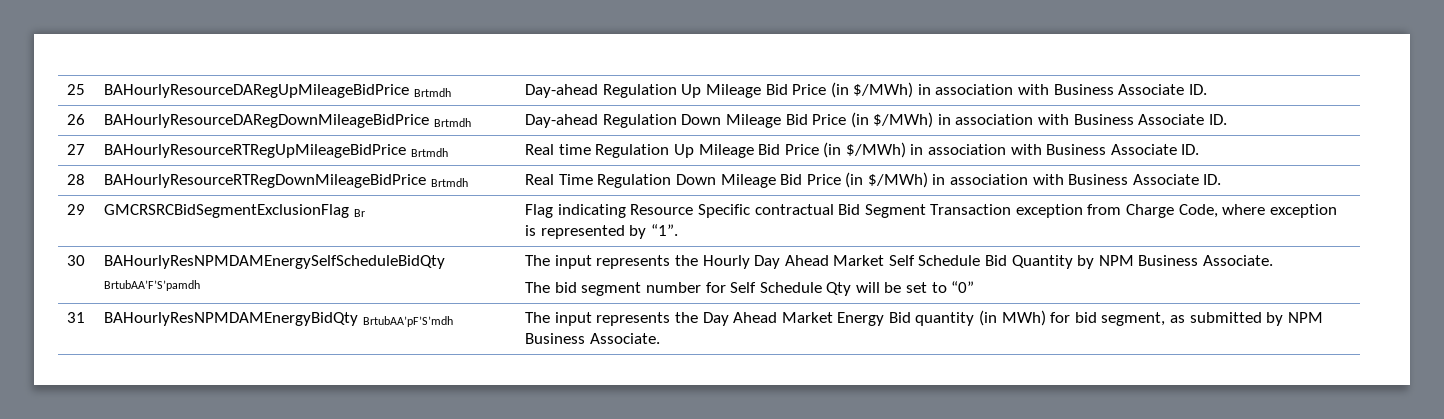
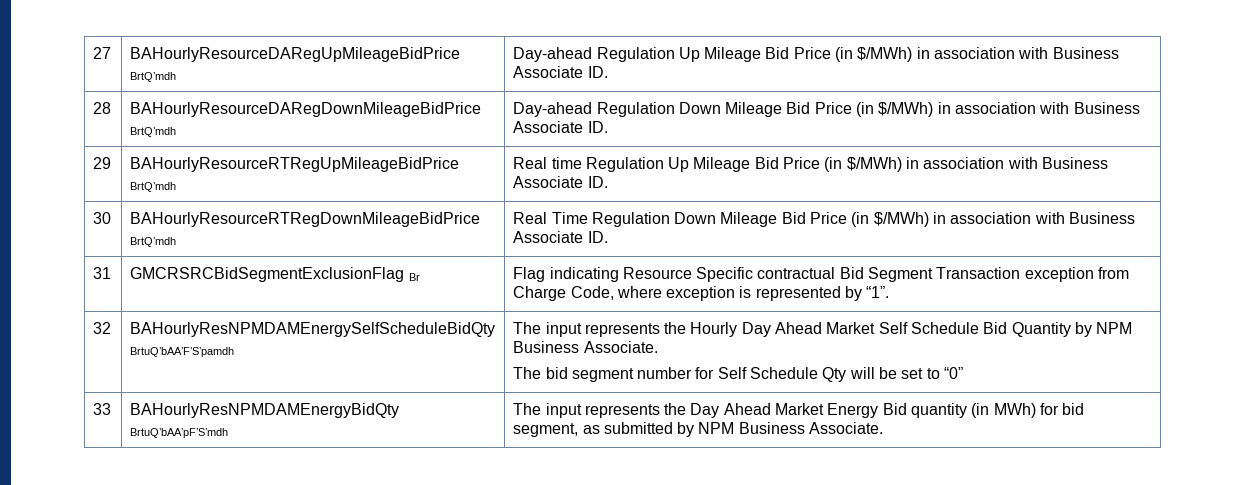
[67,84,86,95] 25 -> [93,47,112,59] 27
[413,88,451,97] Brtmdh -> [130,72,177,82] BrtQ’mdh
[67,114,86,125] 26 -> [93,102,112,114] 28
[433,118,471,127] Brtmdh -> [130,127,177,137] BrtQ’mdh
[67,144,86,155] 27 -> [93,157,112,169] 29
[410,148,448,157] Brtmdh -> [130,182,177,192] BrtQ’mdh
[67,174,86,185] 28 -> [93,212,112,224] 30
[430,178,468,187] Brtmdh -> [130,237,177,247] BrtQ’mdh
[67,204,86,215] 29 -> [93,267,112,279] 31
[67,255,86,266] 30 -> [93,322,112,334] 32
[104,280,201,291] BrtubAA’F’S’pamdh -> [130,347,235,357] BrtuQ’bAA’F’S’pamdh
[67,312,86,323] 31 -> [93,403,112,415] 33
[362,316,453,327] BrtubAA’pF’S’mdh -> [130,428,229,438] BrtuQ’bAA’pF’S’mdh

